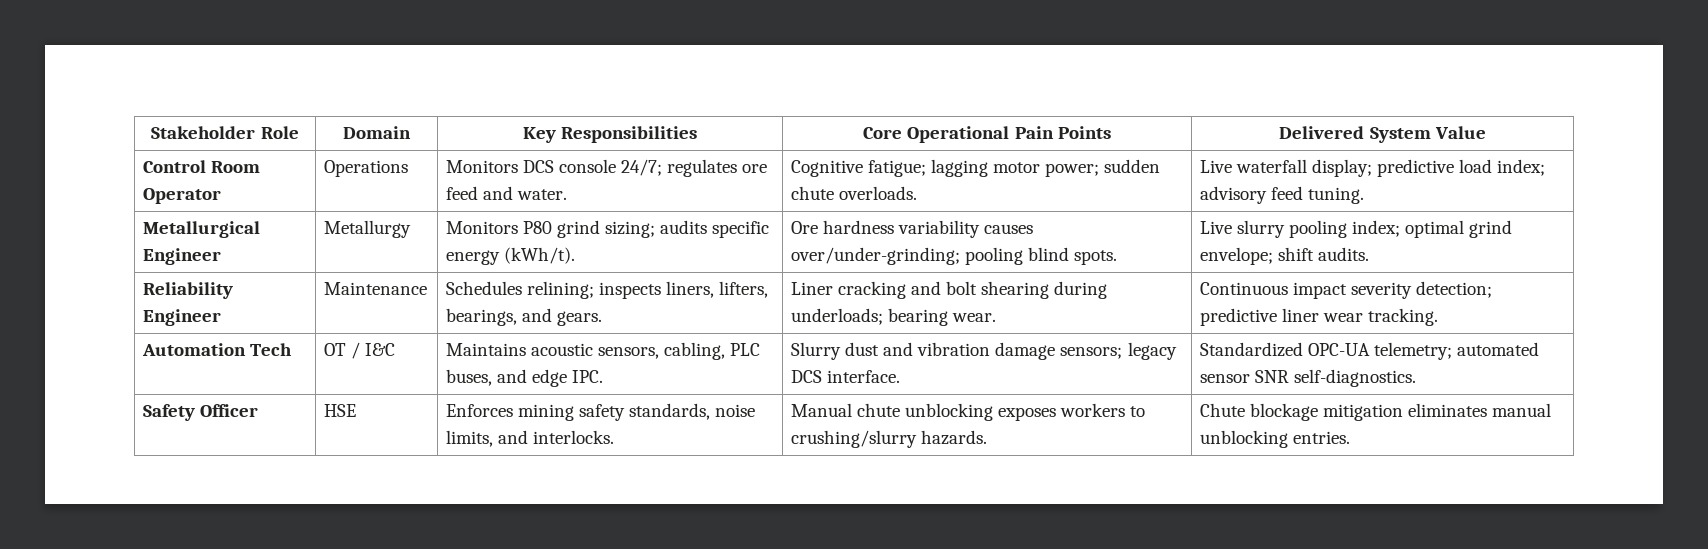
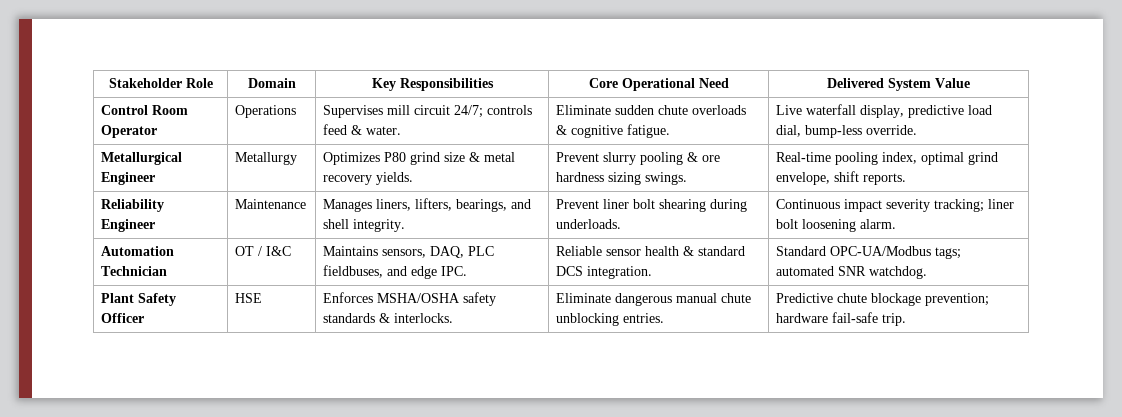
[1014,126,1111,139] Pain Points -> [698,78,729,88] Need
[445,159,768,177] [445,186,568,200] [790,159,1161,177] [790,186,917,200] Monitors DCS console 24/7; regulates ore feed and water. | Cognitive fatigue; lagging motor power; sudden chute overloads. -> [323,105,533,118] [323,124,402,135] [556,105,747,115] [556,124,671,138] Supervises mill circuit 24/7; controls feed & water. | Eliminate sudden chute overloads & cognitive fatigue.
[1312,159,1373,177] display; -> [860,105,905,118] display,
[1497,159,1546,176] [1199,186,1365,204] index; advisory feed tuning. -> [776,125,918,138] dial, bump-less override.
[445,221,518,234] Monitors -> [323,152,381,165] Optimizes
[605,220,770,238] [445,247,575,265] [790,220,1034,238] [790,247,1118,265] [1199,220,1513,238] [1199,247,1370,265] sizing; audits specific energy (kWh/t). | Ore hardness variability causes over/under-grinding; pooling blind spots. | Live slurry pooling index; optimal grind envelope; shift audits. -> [444,152,516,162] [323,172,414,185] [556,152,721,165] [556,172,688,185] [776,152,999,165] [776,171,907,185] size & metal recovery yields. | Prevent slurry pooling & ore hardness sizing swings. | Real-time pooling index, optimal grind envelope, shift reports.
[445,281,662,299] Schedules relining; inspects -> [323,199,373,212] Manages
[557,311,603,326] [790,281,1108,299] [790,308,997,326] [1199,281,1493,299] [1199,308,1439,326] gears. | Liner cracking and bolt shearing during underloads; bearing wear. | Continuous impact severity detection; predictive liner wear tracking. -> [323,219,406,232] [556,199,748,212] [556,219,622,229] [776,199,1015,212] [776,219,897,232] shell integrity. | Prevent liner bolt shearing during underloads. | Continuous impact severity tracking; liner bolt loosening alarm.
[249,343,292,356] Tech -> [101,266,168,276] Technician
[530,342,761,360] [445,369,604,387] [790,342,1177,360] [790,370,900,383] [1199,342,1540,360] [1199,369,1417,387] [142,404,258,421] [323,404,356,417] [445,403,756,421] [445,430,615,447] [790,403,1146,421] [790,430,987,448] [1199,403,1552,421] [1199,430,1350,448] acoustic sensors, cabling, PLC buses, and edge IPC. | Slurry dust and vibration damage sensors; legacy DCS interface. | Standardized OPC-UA telemetry; automated sensor SNR self-diagnostics. // Safety Officer | HSE | Enforces mining safety standards, noise limits, and interlocks. | Manual chute unblocking exposes workers to crushing/slurry hazards. | Chute blockage mitigation eliminates manual unblocking entries. -> [382,246,495,258] [323,265,468,279] [556,246,746,256] [556,266,653,279] [776,246,962,259] [776,266,928,279] [101,293,177,306] [101,313,145,323] [235,293,263,303] [323,292,497,306] [323,313,454,323] [556,293,752,306] [556,313,665,326] [776,293,990,306] [776,312,907,326] sensors, DAQ, PLC fieldbuses, and edge IPC. | Reliable sensor health & standard DCS integration. | Standard OPC-UA/Modbus tags; automated SNR watchdog. // Plant Safety Officer | HSE | Enforces MSHA/OSHA safety standards & interlocks. | Eliminate dangerous manual chute unblocking entries. | Predictive chute blockage prevention; hardware fail-safe trip.

